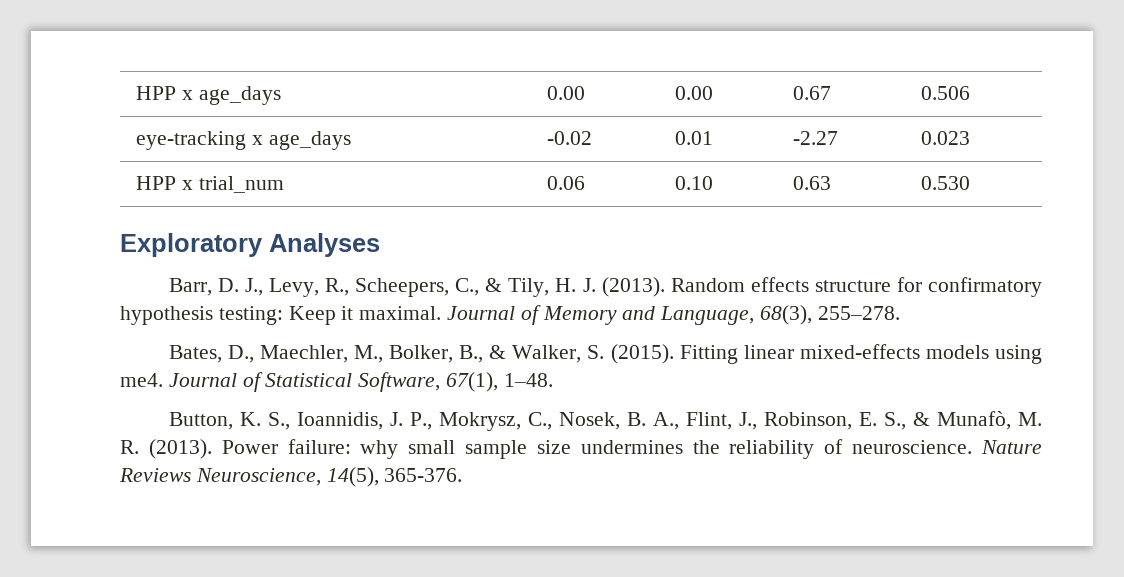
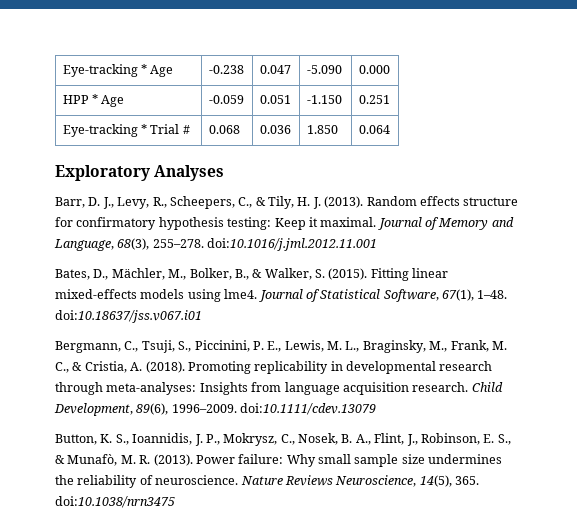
[136,86,282,105] [547,86,586,100] [675,86,714,100] [793,86,832,100] [921,86,971,100] [136,131,352,150] [547,131,593,145] [675,131,714,145] [793,131,839,145] [921,131,971,145] [136,176,285,193] [547,176,586,190] [675,176,714,190] [793,176,832,190] [921,176,971,190] HPP x age_days | 0.00 | 0.00 | 0.67 | 0.506 // eye-tracking x age_days | -0.02 | 0.01 | -2.27 | 0.023 // HPP x trial_num | 0.06 | 0.10 | 0.63 | 0.530 -> [62,64,174,77] [208,65,244,74] [259,65,291,74] [306,65,342,74] [358,65,390,74] [62,94,125,107] [208,95,244,104] [259,95,291,104] [306,95,342,104] [358,95,390,104] [62,124,190,137] [208,125,240,134] [259,125,291,134] [306,125,338,134] [358,125,390,134] Eye-tracking * Age | -0.238 | 0.047 | -5.090 | 0.000 // HPP * Age | -0.059 | 0.051 | -1.150 | 0.251 // Eye-tracking * Trial # | 0.068 | 0.036 | 1.850 | 0.064
(900, 313) none -> [207,238,378,251] doi:10.1016/j.jml.2012.11.001
[259,345,348,363] Maechler, -> [111,268,165,280] Mächler,
[120,373,163,387] me4. -> [224,289,258,299] lme4.
(553, 380) none -> [55,310,202,323] [55,340,507,353] [55,361,493,374] [55,382,503,395] [54,403,377,416] doi:10.18637/jss.v067.i01 // Bergmann, C., Tsuji, S., Piccinini, P. E., Lewis, M. L., Braginsky, M., Frank, M. C., & Cristia, A. (2018). Promoting replicability in developmental research through meta-analyses: Insights from language acquisition research. Child Development, 89(6), 1996–2009. doi:10.1111/cdev.13079
[360,440,399,459] why -> [286,454,316,467] Why
[384,468,463,482] 365-376. -> [455,476,479,485] [55,496,175,508] 365. doi:10.1038/nrn3475

